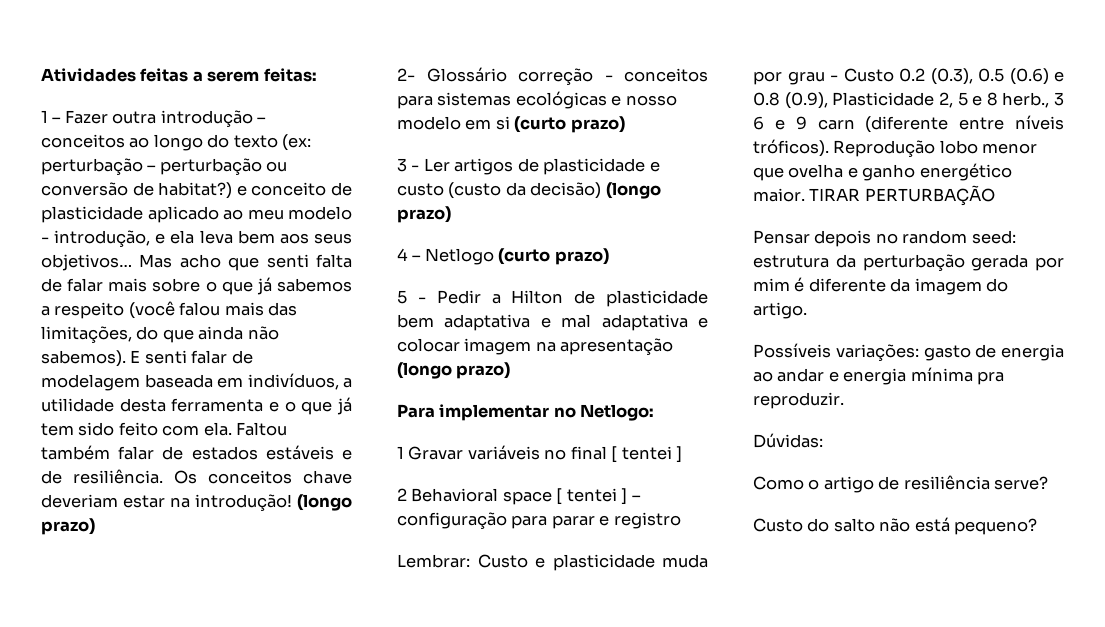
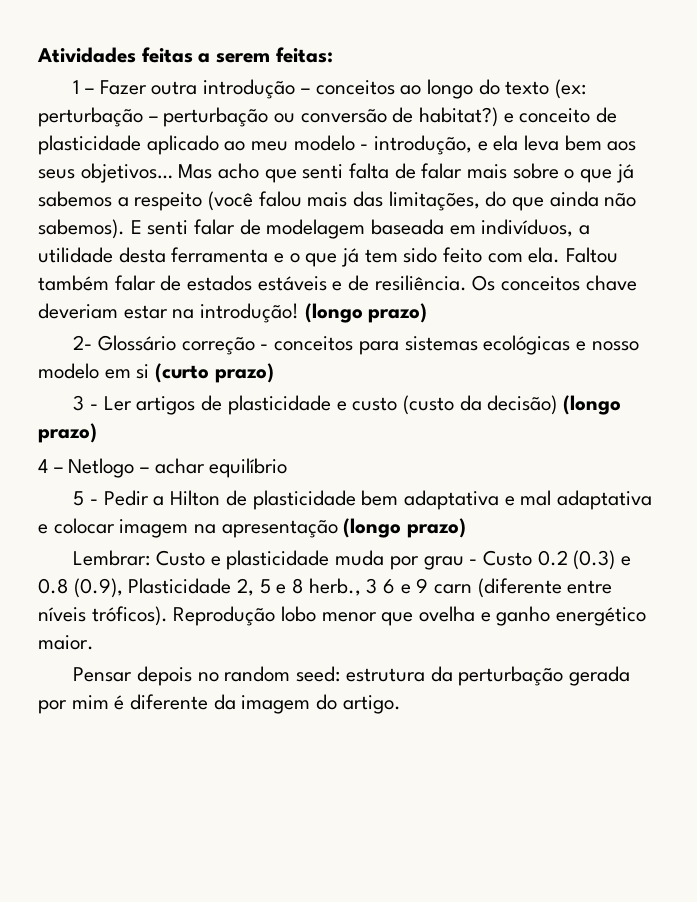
[498,248,609,265] (curto prazo) -> [140,458,288,478] – achar equilíbrio
[397,404,655,421] [397,445,683,463] [397,488,641,505] [397,512,681,529] // Para implementar no Netlogo: // 1 Gravar variáveis no final [ tentei ] // 2 Behavioral space [ tentei ] – configuração para parar e registro -> (467, 528) none
[930,68,1049,85] (0.3), 0.5 (0.6) -> [573,550,616,570] (0.3)
[809,185,995,206] TIRAR PERTURBAÇÃO -> (94, 642) none
[753,343,1064,361] [753,367,1005,385] [753,392,844,409] [753,433,823,448] [753,475,1049,493] [753,517,1038,535] // Possíveis variações: gasto de energia ao andar e energia mínima pra reproduzir. // Dúvidas: // Como o artigo de resiliência serve? // Custo do salto não está pequeno? -> (401, 704) none

